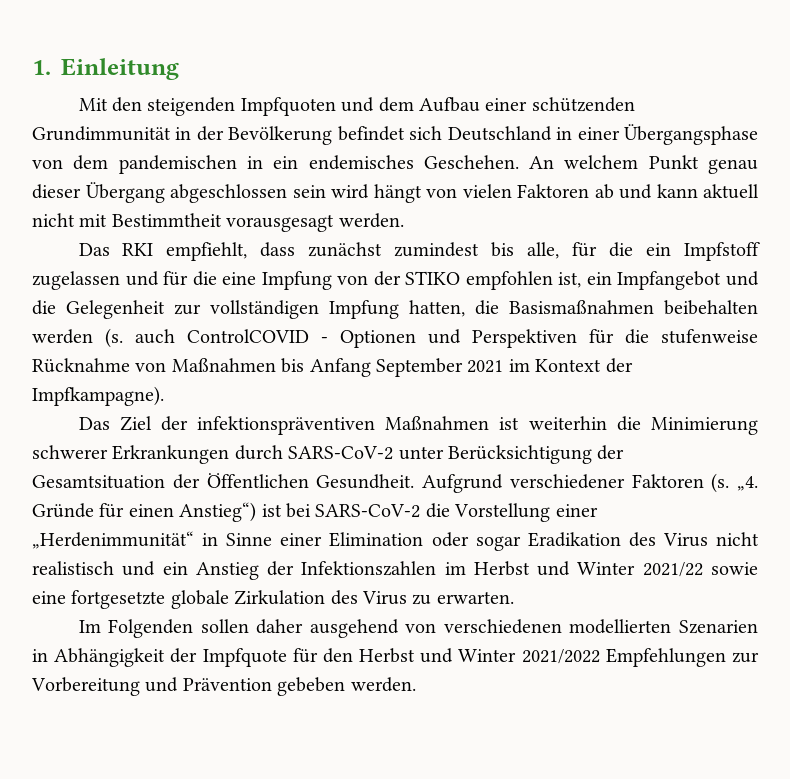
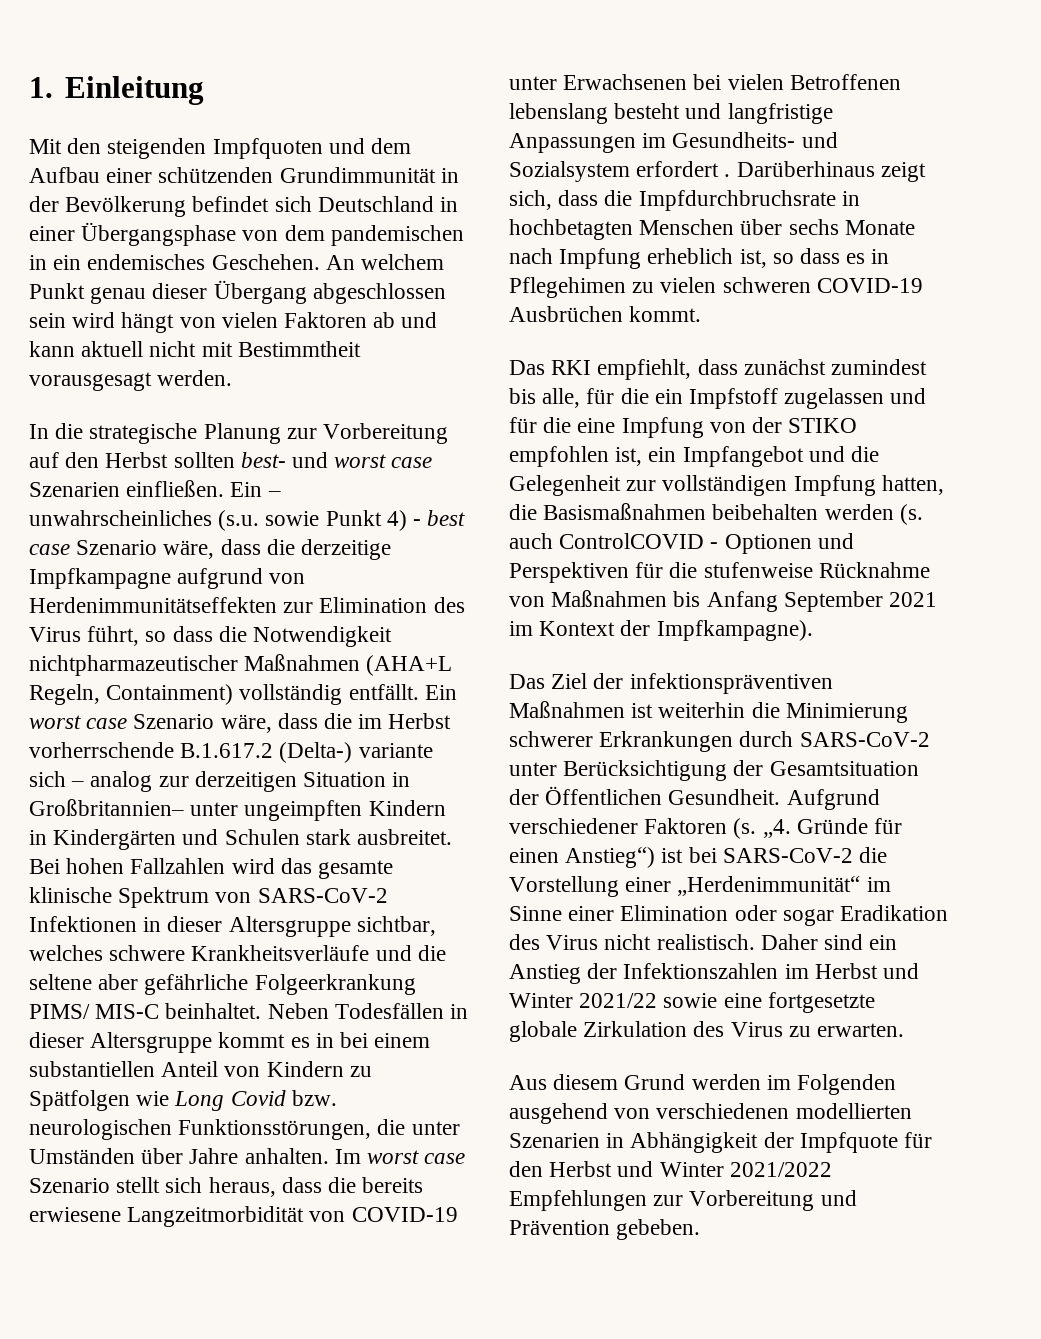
(404, 220) none -> [29,423,449,444] [29,452,433,468] [29,480,281,497] [29,510,466,531] [29,539,392,560] [29,568,306,589] [29,597,465,613] [29,626,393,647] [29,654,453,676] [29,684,457,705] [29,713,452,733] [29,742,433,763] [29,771,411,792] [29,799,446,821] [29,829,453,850] [29,858,394,879] [29,887,388,908] [29,916,436,937] [29,945,446,961] [29,974,416,995] [29,1003,469,1019] [29,1032,431,1053] [29,1061,372,1077] [29,1090,337,1111] [29,1119,460,1140] [29,1148,466,1164] [29,1177,424,1197] [29,1206,458,1227] [509,74,901,90] [509,103,833,124] [509,132,838,153] [509,161,926,182] [509,190,860,211] [509,219,915,240] [509,248,890,269] [509,277,923,298] [509,306,702,322] // In die strategische Planung zur Vorbereitung auf den Herbst sollten best- und worst case Szenarien einfließen. Ein – unwahrscheinliches (s.u. sowie Punkt 4) - best case Szenario wäre, dass die derzeitige Impfkampagne aufgrund von Herdenimmunitätseffekten zur Elimination des Virus führt, so dass die Notwendigkeit nichtpharmazeutischer Maßnahmen (AHA+L Regeln, Containment) vollständig entfällt. Ein worst case Szenario wäre, dass die im Herbst vorherrschende B.1.617.2 (Delta-) variante sich – analog zur derzeitigen Situation in Großbritannien– unter ungeimpften Kindern in Kindergärten und Schulen stark ausbreitet. Bei hohen Fallzahlen wird das gesamte klinische Spektrum von SARS-CoV-2 Infektionen in dieser Altersgruppe sichtbar, welches schwere Krankheitsverläufe und die seltene aber gefährliche Folgeerkrankung PIMS/ MIS-C beinhaltet. Neben Todesfällen in dieser Altersgruppe kommt es in bei einem substantiellen Anteil von Kindern zu Spätfolgen wie Long Covid bzw. neurologischen Funktionsstörungen, die unter Umständen über Jahre anhalten. Im worst case Szenario stellt sich heraus, dass die bereits erwiesene Langzeitmorbidität von COVID-19 unter Erwachsenen bei vielen Betroffenen lebenslang besteht und langfristige Anpassungen im Gesundheits- und Sozialsystem erfordert . Darüberhinaus zeigt sich, dass die Impfdurchbruchsrate in hochbetagten Menschen über sechs Monate nach Impfung erheblich ist, so dass es in Pflegehimen zu vielen schweren COVID-19 Ausbrüchen kommt.
[202,533,219,546] in -> [866,877,891,892] im
[32,561,156,576] realistisch und -> [656,934,864,950] realistisch. Daher sind
[78,619,304,638] Im Folgenden sollen daher -> [509,1074,897,1095] Aus diesem Grund werden im Folgenden
[277,677,416,696] gebeben werden. -> [616,1219,701,1240] gebeben.

